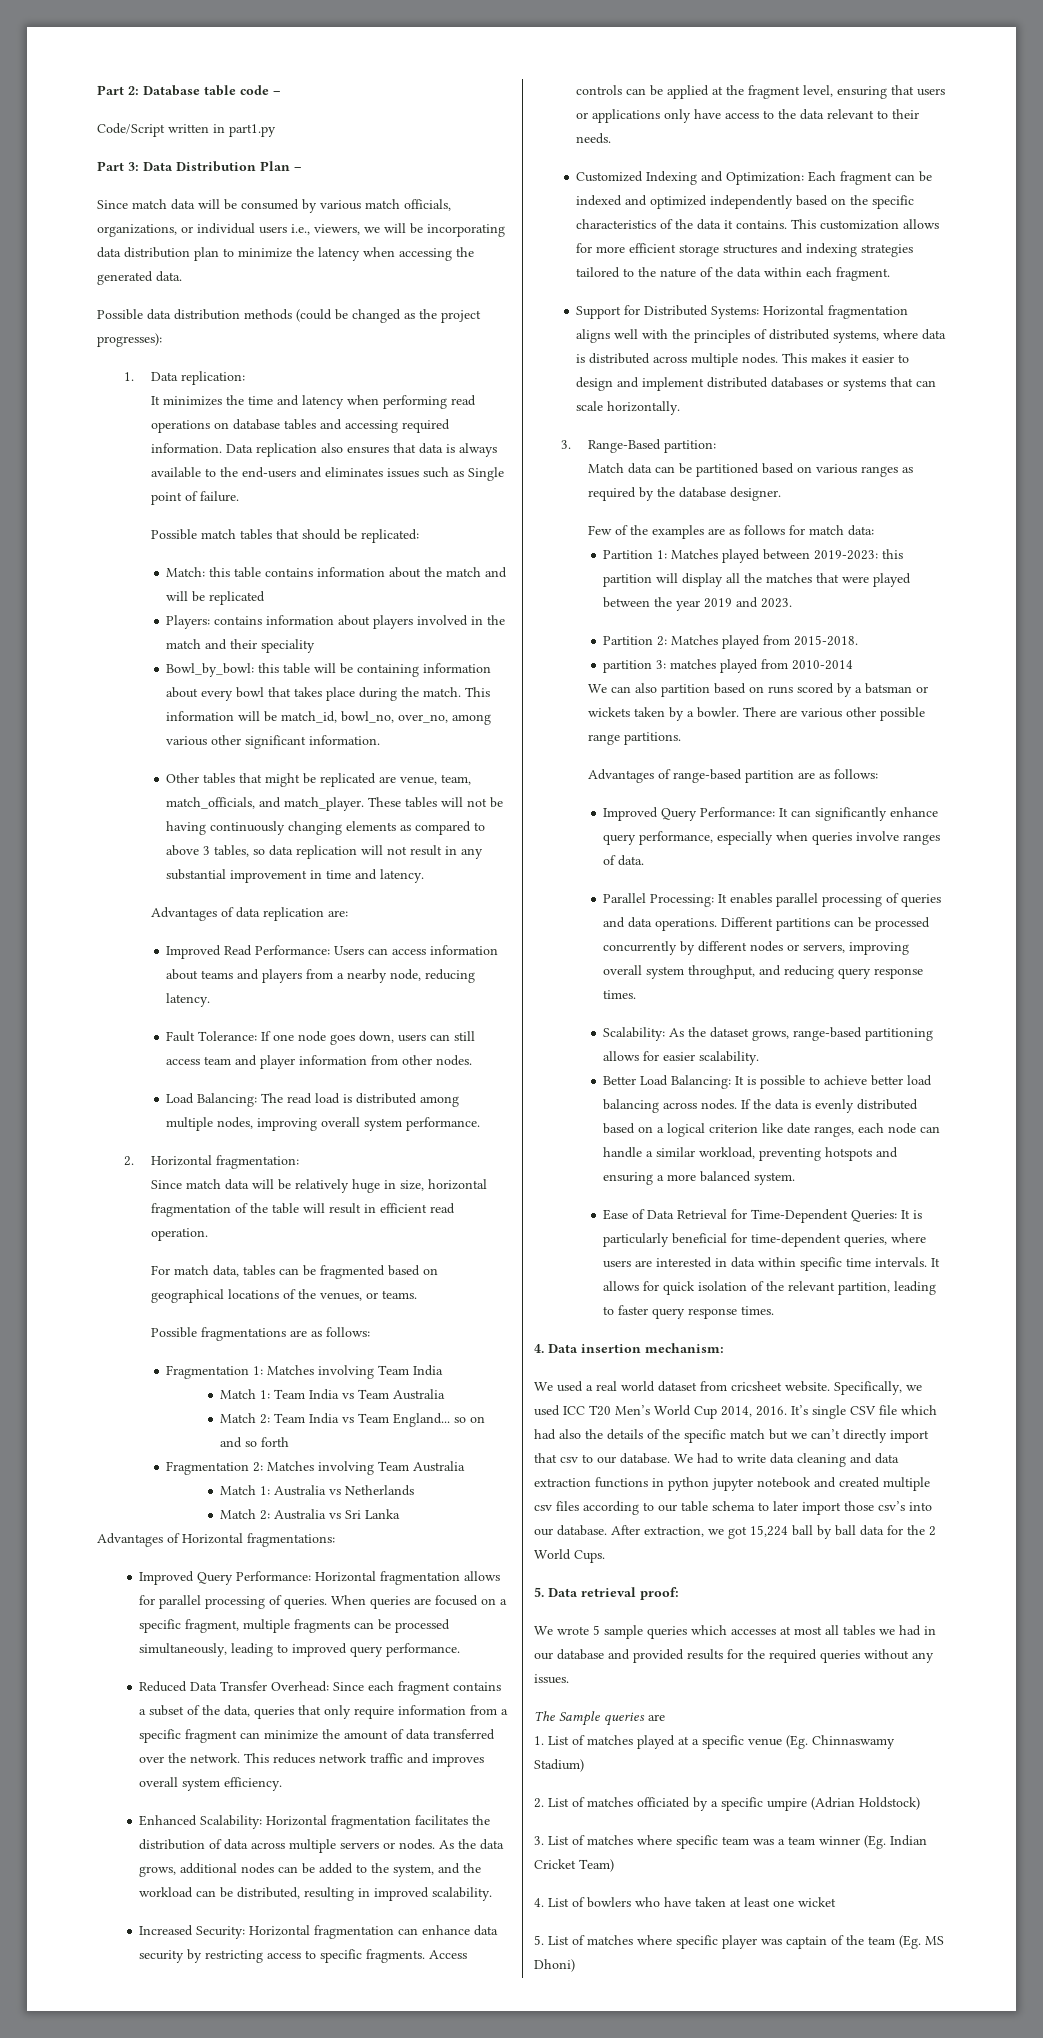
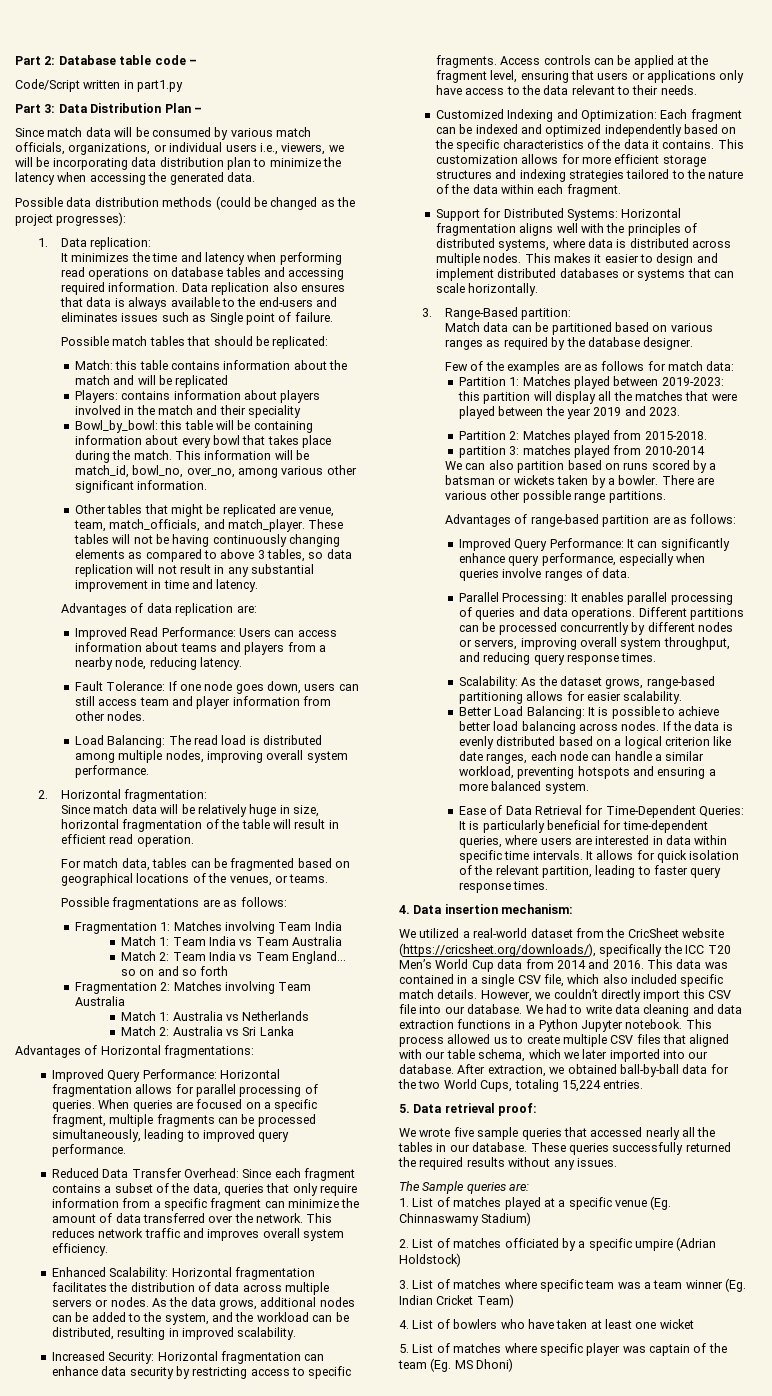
[557,1381,922,1395] [534,1405,560,1416] used a real world dataset from cricsheet website. Specifically, we used -> [419,928,724,938] [399,943,682,957] utilized a real-world dataset from the CricSheet website (https://cricsheet.org/downloads/), specifically the
[721,1405,937,1419] [534,1429,929,1443] [534,1453,593,1463] 2014, 2016. It’s single CSV file which had also the details of the specific match but we can’t directly import that csv to -> [497,959,728,969] [399,974,724,987] [399,989,731,1002] [399,1004,442,1014] data from 2014 and 2016. This data was contained in a single CSV file, which also included specific match details. However, we couldn’t directly import this CSV file into
[668,1477,930,1491] [534,1501,905,1515] python jupyter notebook and created multiple csv files according to our table schema to later import those csv’s -> [528,1019,712,1032] [399,1034,730,1047] [399,1049,660,1062] a Python Jupyter notebook. This process allowed us to create multiple CSV files that aligned with our table schema, which we later imported
[728,1525,936,1539] [534,1549,605,1563] got 15,224 ball by ball data for the 2 World Cups. -> [567,1064,729,1077] [398,1079,644,1092] obtained ball-by-ball data for the two World Cups, totaling 15,224 entries.
[593,1625,600,1635] 5 -> [453,1127,474,1137] five
[691,1625,936,1636] [534,1649,743,1663] which accesses at most all tables we had in our database and provided results for -> [563,1127,716,1140] [398,1142,731,1155] that accessed nearly all the tables in our database. These queries successfully returned
[820,1650,860,1663] queries -> [466,1157,505,1167] results
[648,1714,665,1721] are -> [509,1183,530,1191] are:

